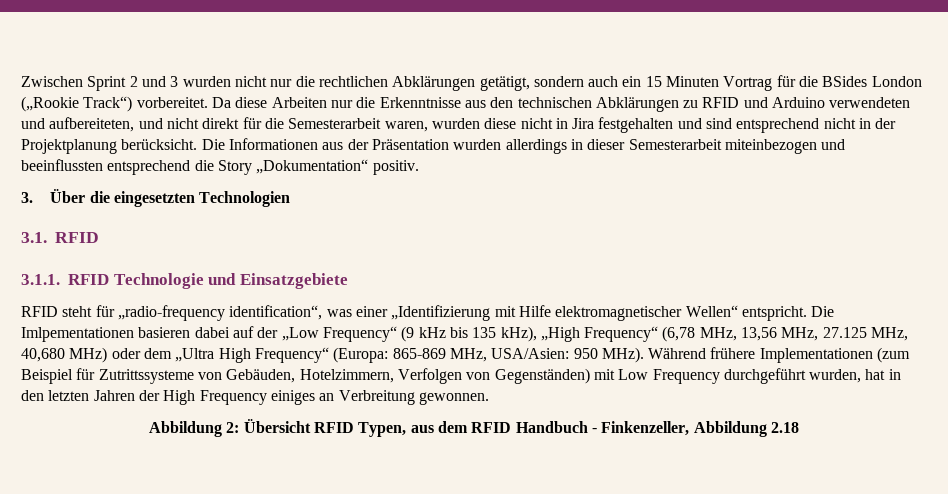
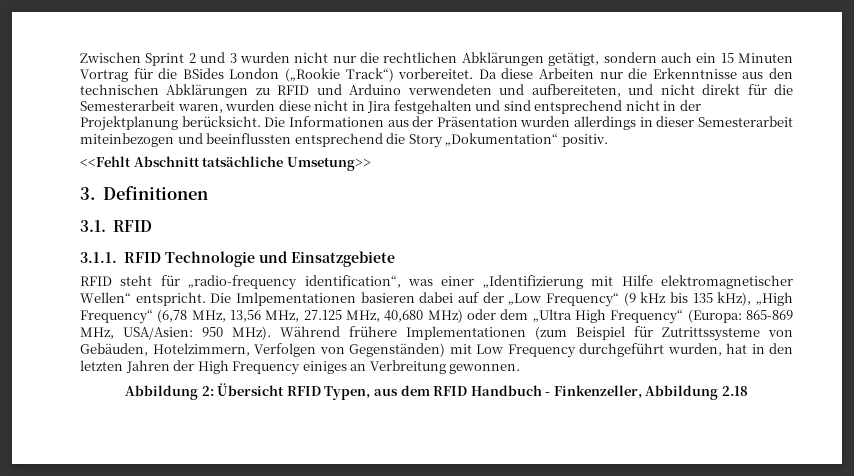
[21,189,291,207] 3. Über die eingesetzten Technologien -> [80,156,371,171] [80,186,208,200] <<Fehlt Abschnitt tatsächliche Umsetung>> // 3. Definitionen

